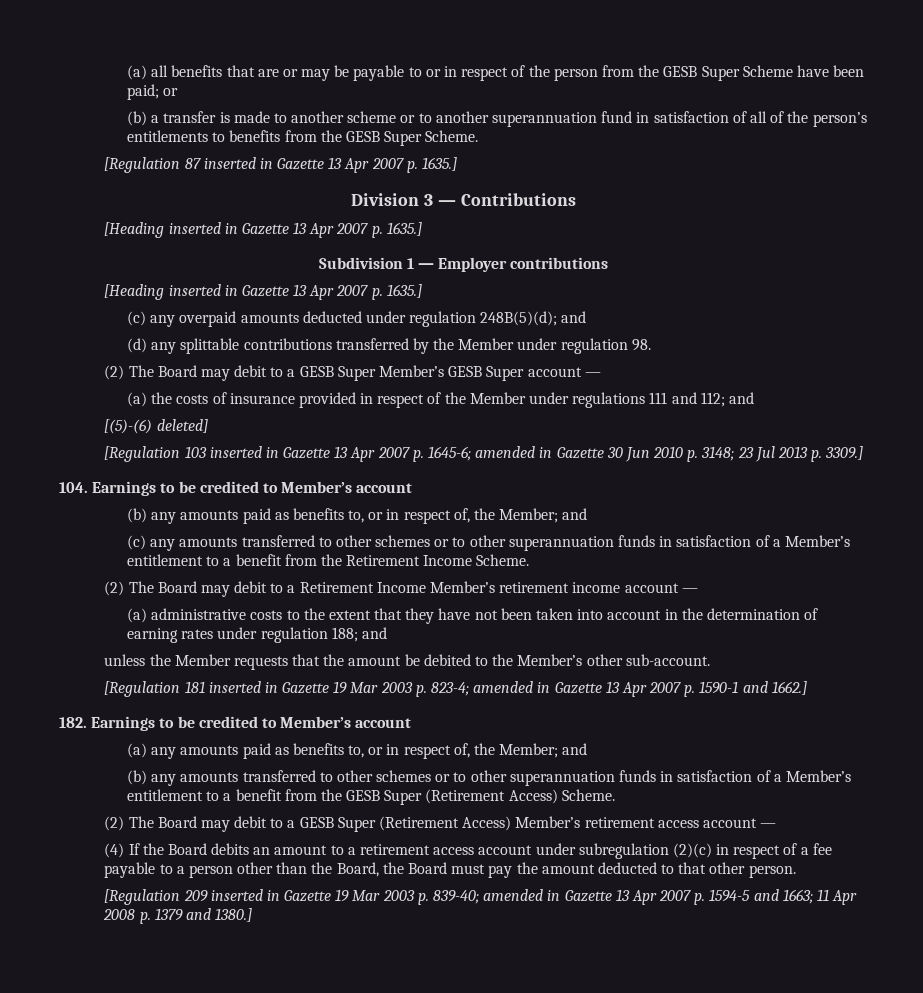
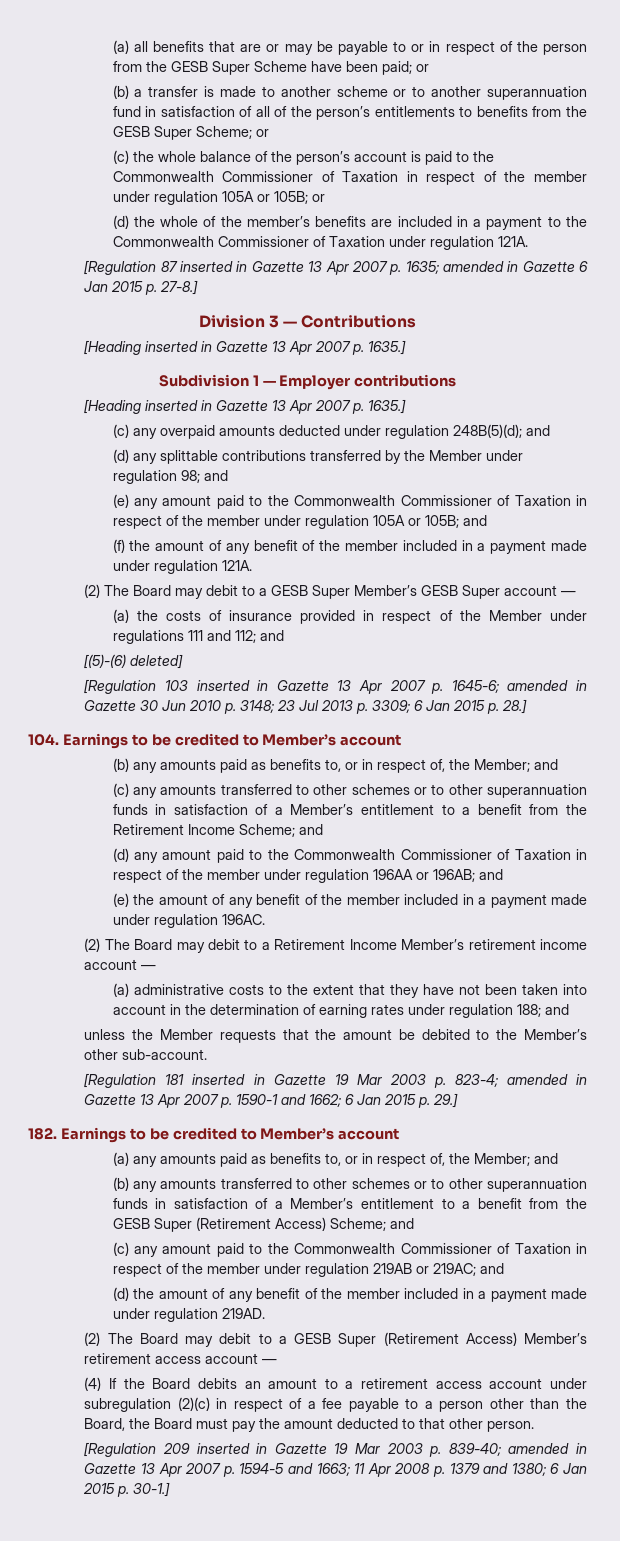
[425,130,479,142] Scheme. -> [195,126,269,139] [112,150,494,165] [112,171,587,185] [112,191,325,205] [112,215,587,230] [112,236,528,250] Scheme; or // (c) the whole balance of the person’s account is paid to the Commonwealth Commissioner of Taxation in respect of the member under regulation 105A or 105B; or // (d) the whole of the member’s benefits are included in a payment to the Commonwealth Commissioner of Taxation under regulation 121A.
[421,157,457,171] 1635.] -> [405,261,589,274] [84,280,199,295] 1635; amended in Gazette 6 Jan 2015 p. 27-8.]
[631,339,651,351] 98. -> [180,470,228,483] [112,494,587,509] [112,515,487,529] [112,539,587,554] [112,560,252,574] 98; and // (e) any amount paid to the Commonwealth Commissioner of Taxation in respect of the member under regulation 105A or 105B; and // (f) the amount of any benefit of the member included in a payment made under regulation 121A.
[825,446,864,460] 3309.] -> [372,699,528,714] 3309; 6 Jan 2015 p. 28.]
[476,554,530,566] Scheme. -> [238,824,323,837] [112,848,587,863] [112,869,503,883] [112,893,587,908] [112,914,265,928] Scheme; and // (d) any amount paid to the Commonwealth Commissioner of Taxation in respect of the member under regulation 196AA or 196AB; and // (e) the amount of any benefit of the member included in a payment made under regulation 196AC.
[771,681,807,695] 1662.] -> [309,1093,459,1108] 1662; 6 Jan 2015 p. 29.]
[561,789,615,801] Scheme. -> [329,1218,414,1231] [112,1242,587,1257] [112,1263,504,1277] [112,1287,587,1302] [112,1308,265,1322] Scheme; and // (c) any amount paid to the Commonwealth Commissioner of Taxation in respect of the member under regulation 219AB or 219AC; and // (d) the amount of any benefit of the member included in a payment made under regulation 219AD.
[215,908,253,922] 1380.] -> [511,1463,587,1476] [83,1482,171,1497] 1380; 6 Jan 2015 p. 30-1.]

